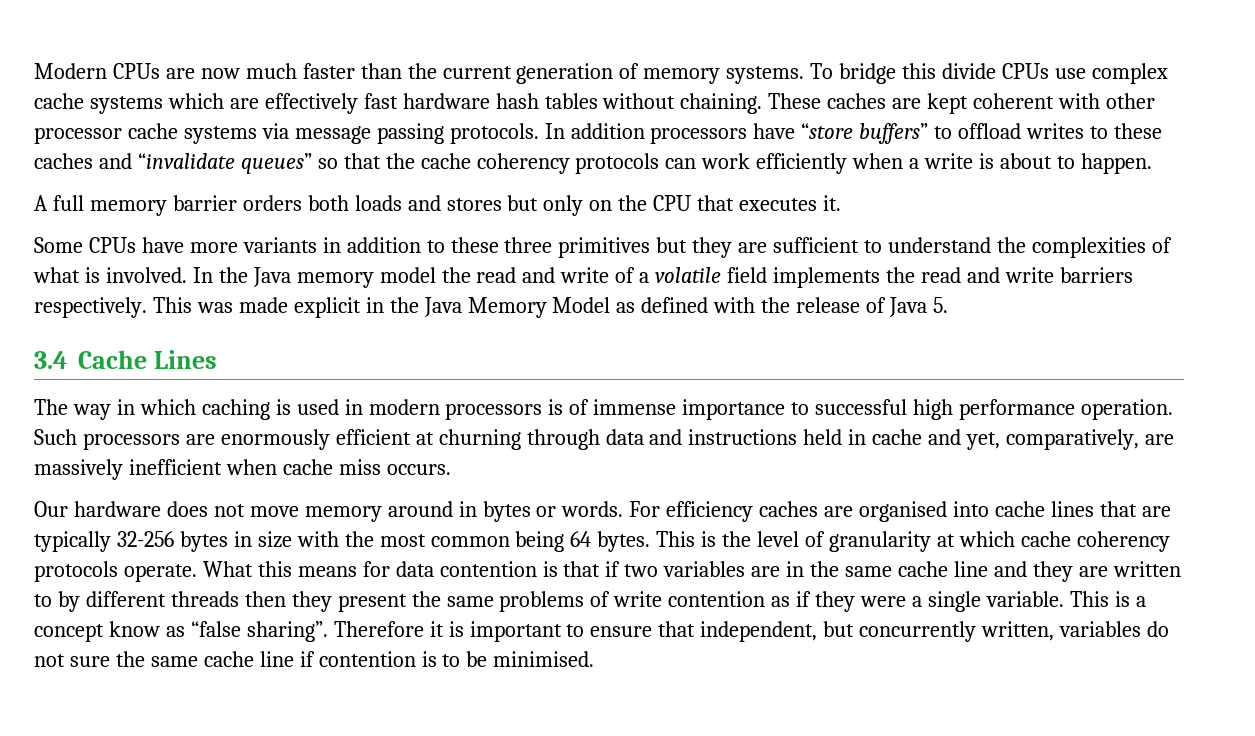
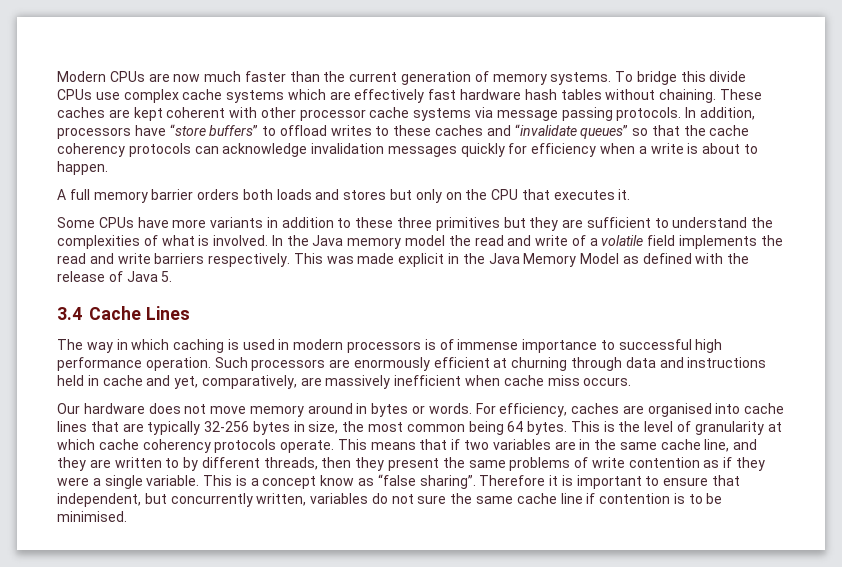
[570,123,645,139] addition -> [699,107,755,120] addition,
[701,153,848,174] work efficiently -> [222,143,597,157] acknowledge invalidation messages quickly for efficiency
[666,501,754,522] efficiency -> [499,403,568,417] efficiency,
[257,531,339,548] size with -> [308,421,339,434] size,
[202,561,558,577] What this means for data contention is -> [337,439,416,450] This means
[953,561,988,577] line -> [704,439,730,452] line,
[170,591,239,607] threads -> [263,457,318,470] threads,

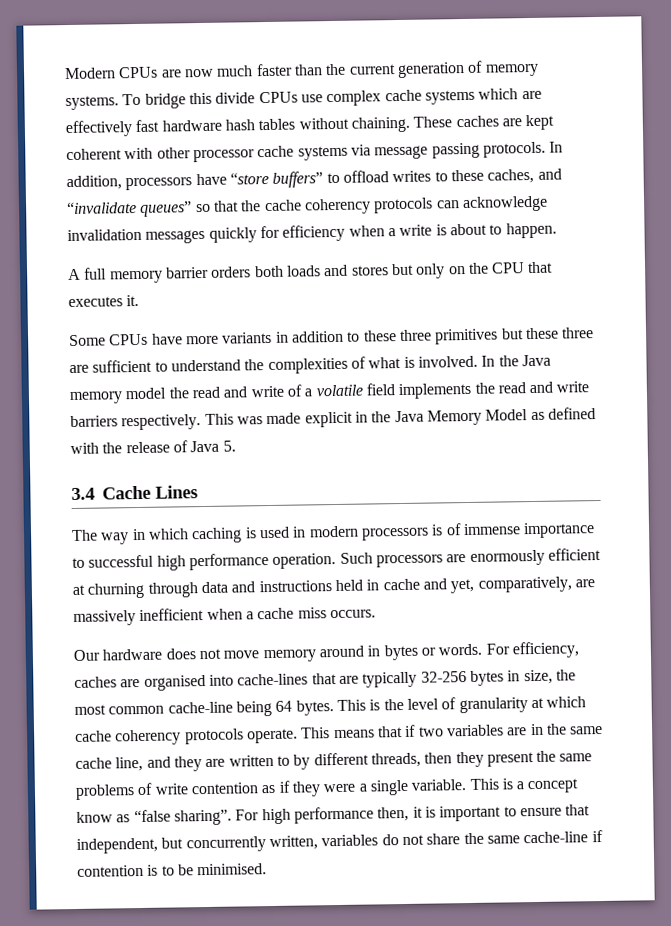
[435,125,484,136] caches -> [487,168,535,184] caches,
[529,217,559,231] they -> [524,327,595,340] these three
(501, 380) none -> [245,611,254,620] a
[744,403,785,414] [57,421,87,432] cache lines -> [237,673,309,686] cache-lines
(465, 428) none -> [167,701,233,714] cache-line
[479,475,546,486] Therefore -> [235,806,410,825] For high performance then,
[417,493,583,504] sure the same cache line -> [426,831,589,845] share the same cache-line

